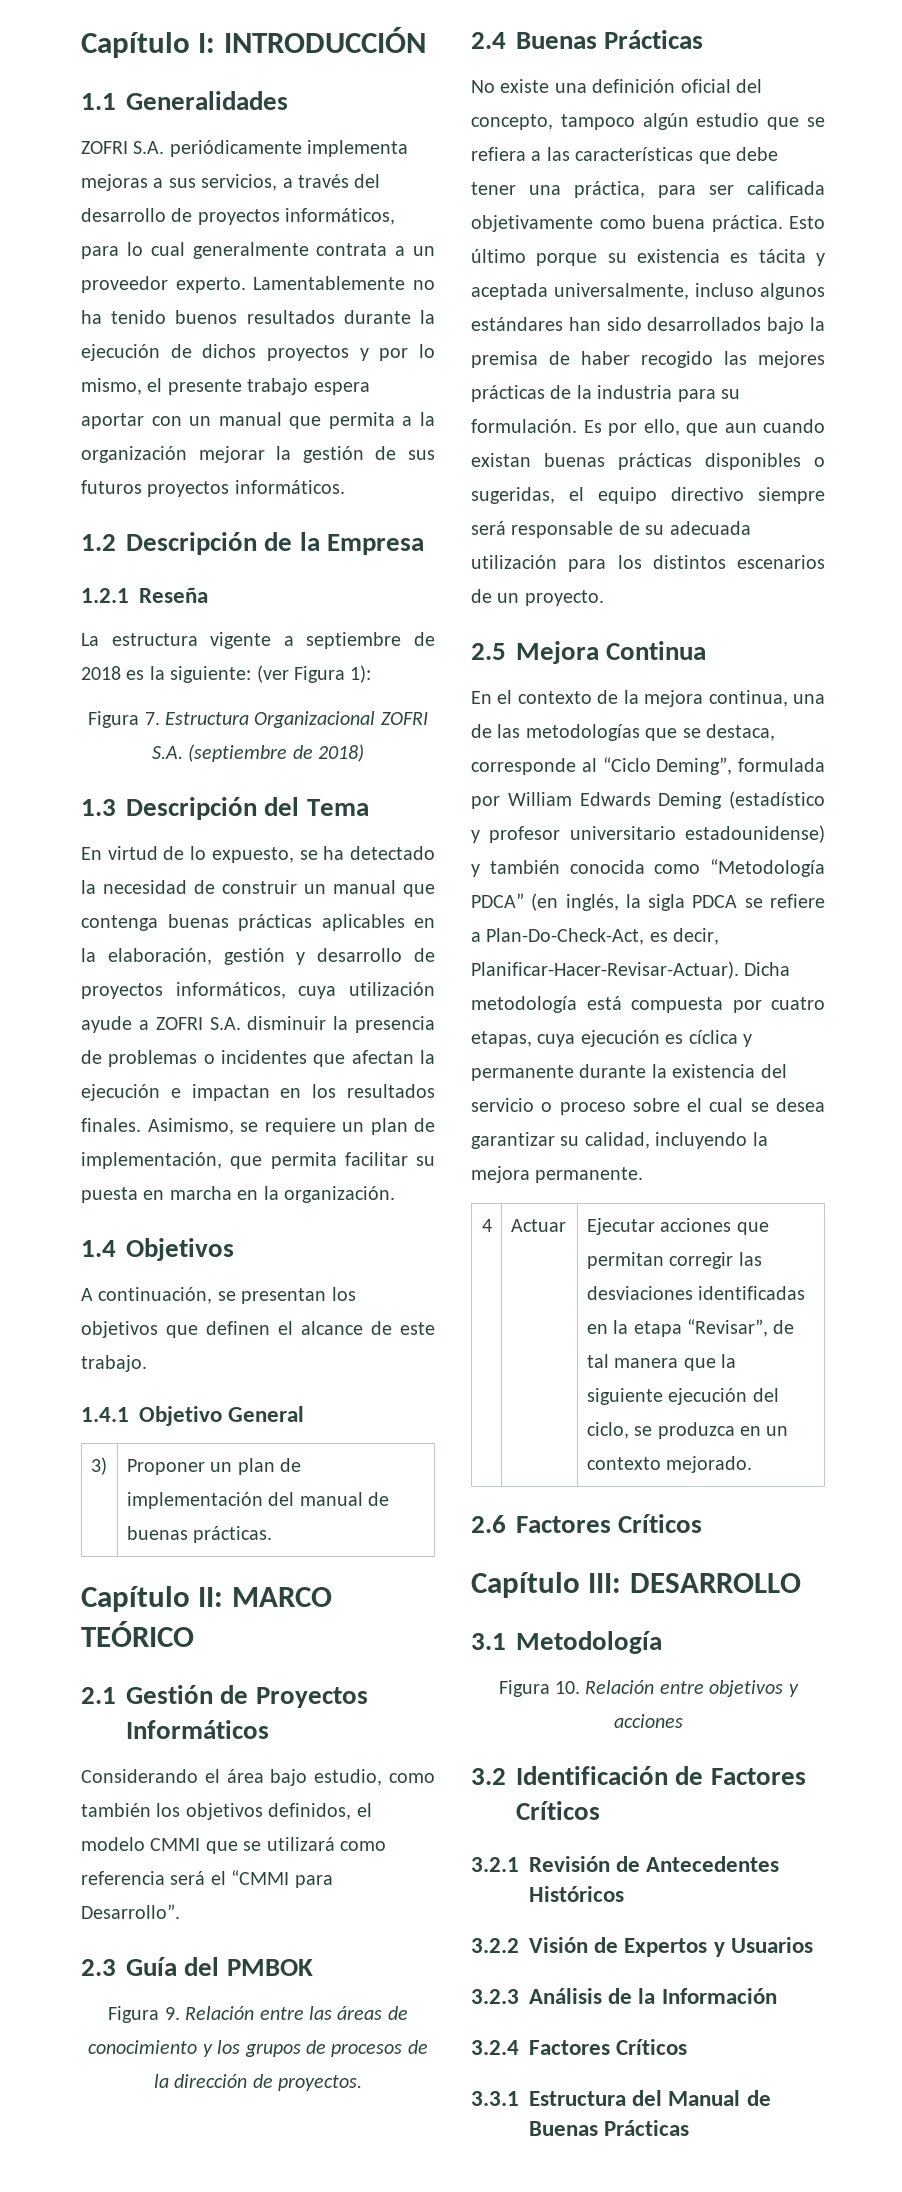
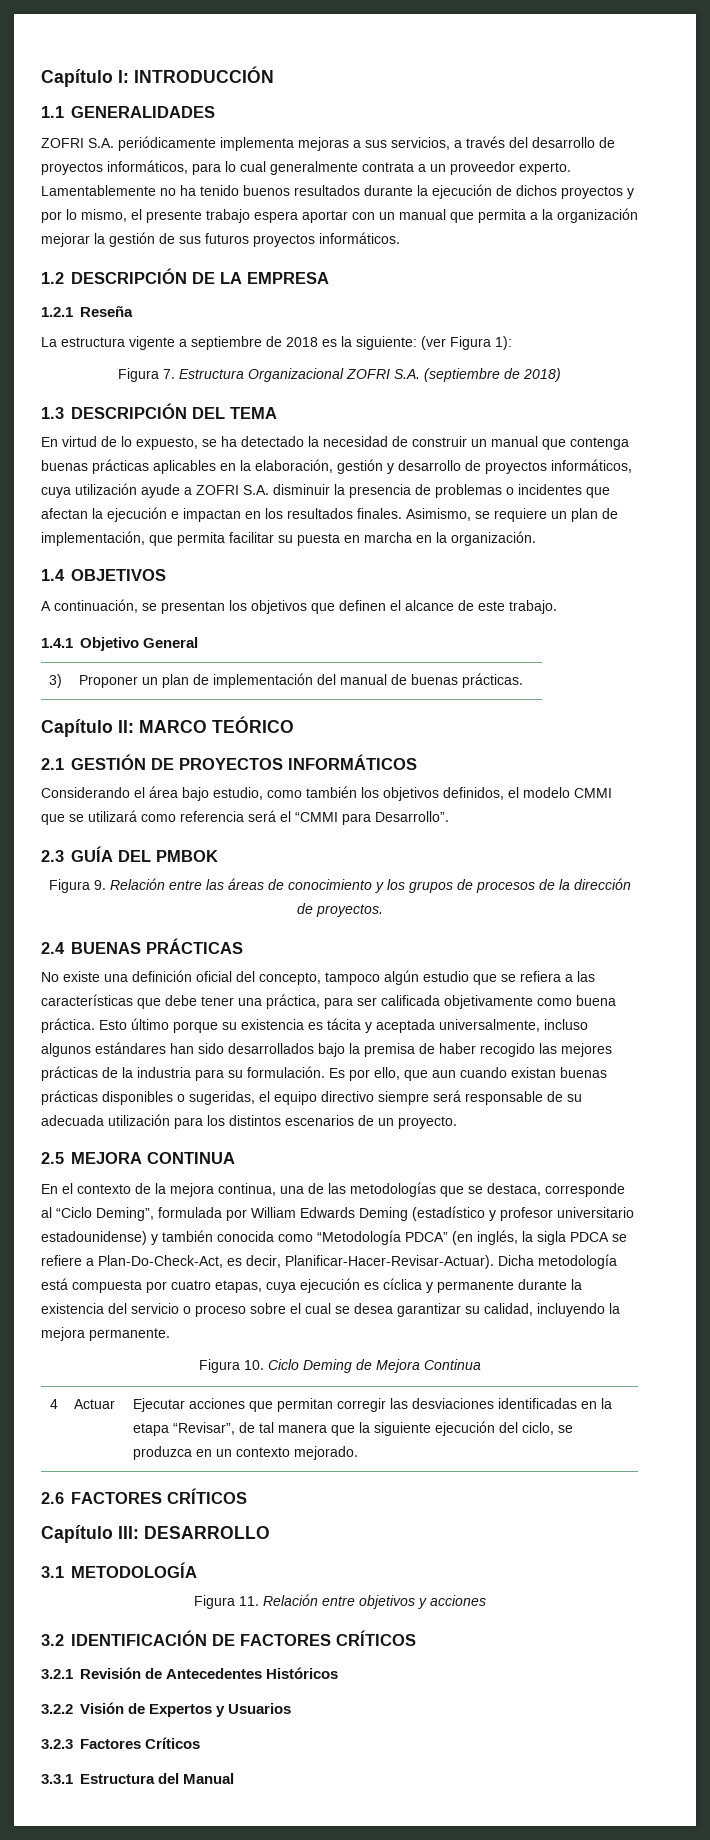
[126,91,288,110] Generalidades -> [71,106,215,118] GENERALIDADES
[126,532,424,555] Descripción de la Empresa -> [71,268,329,284] DESCRIPCIÓN DE LA EMPRESA
[126,797,369,820] Descripción del Tema -> [71,403,277,419] DESCRIPCIÓN DEL TEMA
[126,1238,234,1261] Objetivos -> [71,569,166,581] OBJETIVOS
[126,1685,368,1708] [126,1720,269,1739] Gestión de Proyectos Informáticos -> [71,754,417,770] GESTIÓN DE PROYECTOS INFORMÁTICOS
[126,1957,220,1976] Guía del -> [71,846,151,862] GUÍA DEL
[516,30,704,49] Buenas Prácticas -> [71,938,243,954] BUENAS PRÁCTICAS
[516,641,707,664] Mejora Continua -> [71,1152,235,1164] MEJORA CONTINUA
(644, 1175) none -> [198,1359,481,1373] // Figura 10. Ciclo Deming de Mejora Continua
[516,1514,703,1533] Factores Críticos -> [71,1488,247,1504] FACTORES CRÍTICOS
[516,1631,662,1654] [498,1680,580,1697] Metodología // Figura 10. -> [71,1562,197,1578] [193,1595,259,1609] METODOLOGÍA // Figura 11.
[516,1766,806,1785] [516,1801,600,1820] Identificación de Factores Críticos -> [71,1630,416,1646] IDENTIFICACIÓN DE FACTORES CRÍTICOS
[529,1988,777,2004] [471,2040,519,2055] Análisis de la Información // 3.2.4 -> (73, 1744) none
[746,2090,771,2106] [529,2120,690,2136] de Buenas Prácticas -> (235, 1778) none

